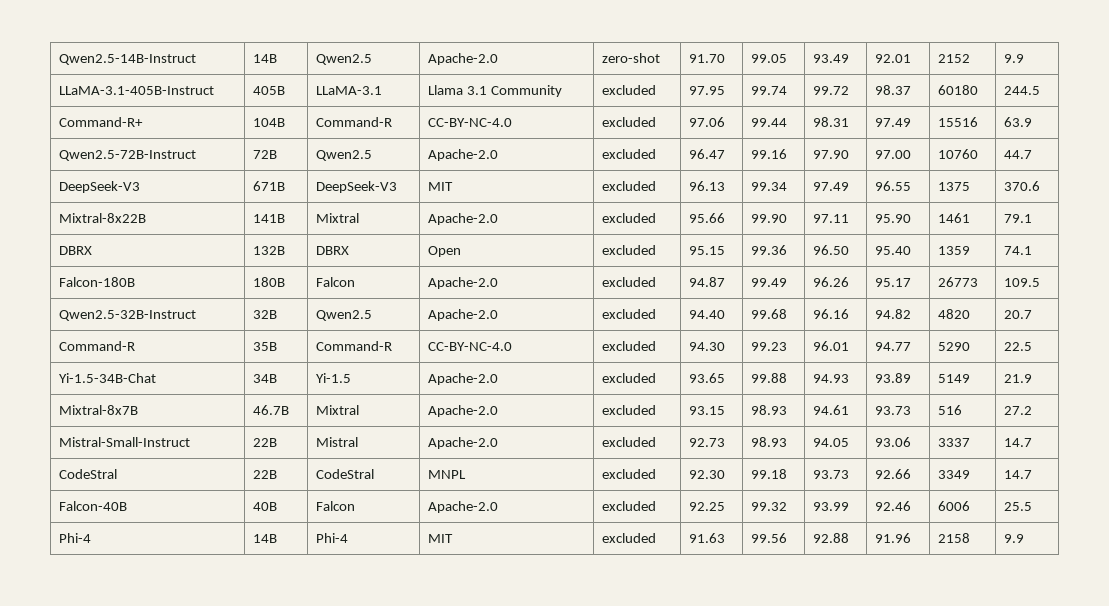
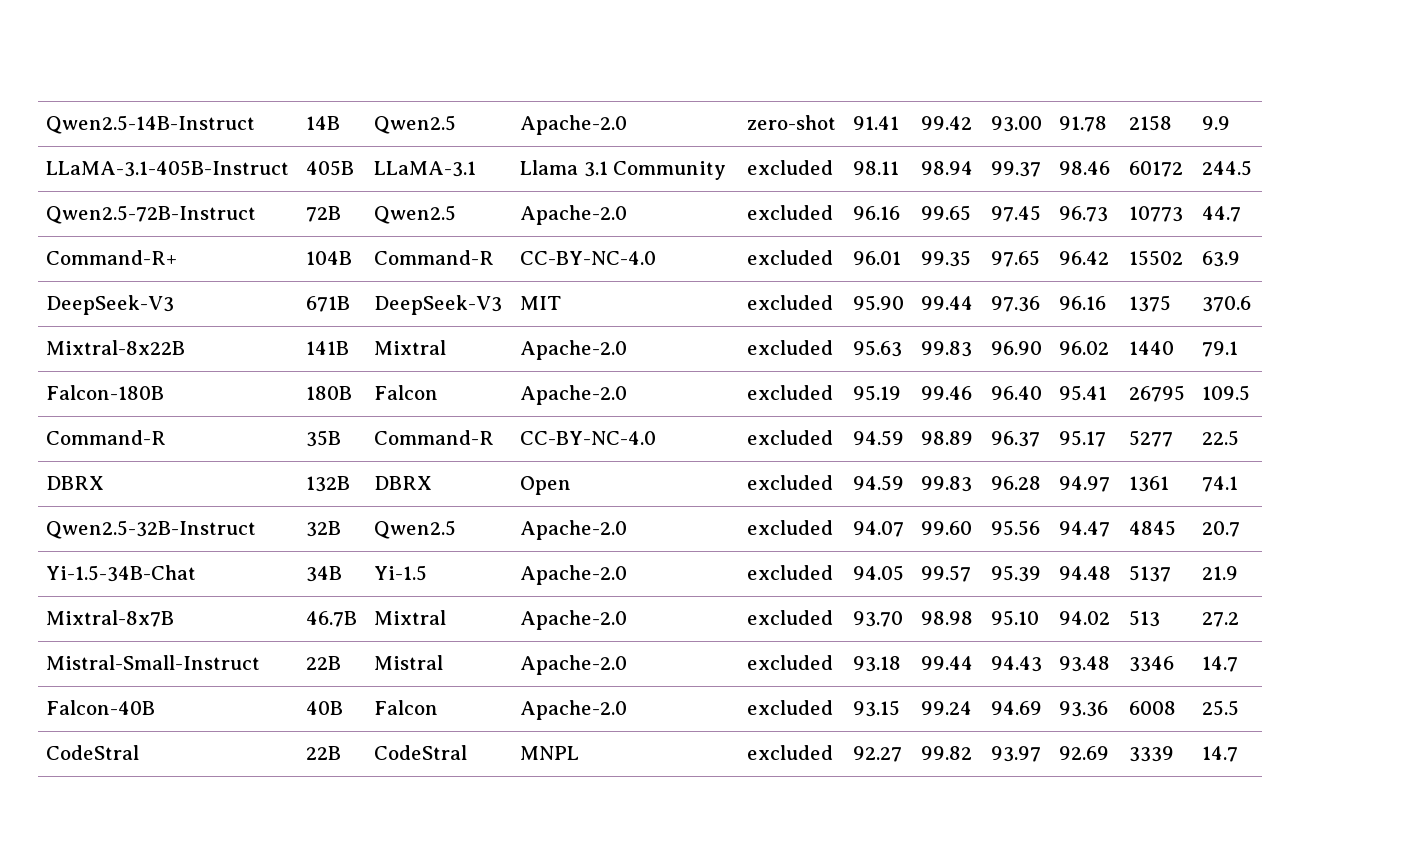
[689,54,726,63] [751,54,788,63] [813,54,850,63] [875,54,912,63] [938,54,971,63] 91.70 | 99.05 | 93.49 | 92.01 | 2152 -> [853,116,900,130] [921,116,973,130] [991,116,1043,132] [1059,116,1108,132] [1129,115,1173,131] 91.41 | 99.42 | 93.00 | 91.78 | 2158
[689,86,726,95] [751,86,788,95] [813,86,850,95] [875,85,912,95] [938,85,979,95] [1004,86,1041,95] 97.95 | 99.74 | 99.72 | 98.37 | 60180 | 244.5 -> [853,161,900,175] [921,161,974,175] [991,161,1042,177] [1059,161,1111,175] [1129,161,1184,177] [1202,160,1253,176] [46,205,257,224] [306,206,342,222] [374,205,457,224] [520,205,628,225] [747,205,834,220] [853,206,901,220] [921,205,972,221] [991,205,1042,222] [1059,206,1109,222] [1129,206,1184,222] [1202,206,1242,222] 98.11 | 98.94 | 99.37 | 98.46 | 60172 | 244.5 // Qwen2.5-72B-Instruct | 72B | Qwen2.5 | Apache-2.0 | excluded | 96.16 | 99.65 | 97.45 | 96.73 | 10773 | 44.7
[689,117,726,127] [751,118,788,127] [813,117,850,127] [875,118,912,127] [938,117,979,127] [1004,117,1033,127] [59,150,197,161] [253,150,278,159] [316,150,373,161] [428,149,499,161] [602,149,657,159] [689,149,726,159] [751,149,788,159] [813,150,850,159] [875,150,912,159] [938,149,979,159] [1004,150,1033,159] 97.06 | 99.44 | 98.31 | 97.49 | 15516 | 63.9 // Qwen2.5-72B-Instruct | 72B | Qwen2.5 | Apache-2.0 | excluded | 96.47 | 99.16 | 97.90 | 97.00 | 10760 | 44.7 -> [853,251,902,265] [921,250,972,267] [991,250,1041,267] [1059,251,1110,265] [1129,250,1184,266] [1202,251,1241,267] 96.01 | 99.35 | 97.65 | 96.42 | 15502 | 63.9
[689,181,726,191] [751,182,788,191] [813,182,850,191] [875,181,912,191] 96.13 | 99.34 | 97.49 | 96.55 -> [853,295,905,311] [921,296,974,310] [991,296,1041,312] [1059,296,1107,310] 95.90 | 99.44 | 97.36 | 96.16
[689,213,726,223] [751,214,788,223] [813,214,850,223] [875,214,912,223] [938,213,971,223] [1004,214,1033,223] 95.66 | 99.90 | 97.11 | 95.90 | 1461 | 79.1 -> [853,340,903,357] [921,341,973,357] [991,341,1043,355] [1059,341,1110,355] [1129,341,1175,355] [1202,341,1239,357] [46,385,165,400] [306,386,353,400] [374,385,439,400] [520,385,628,405] [747,385,834,400] [853,385,902,401] [921,386,973,400] [991,386,1043,400] [1059,385,1108,401] [1129,385,1186,402] [1202,385,1251,401] [46,430,167,445] [306,430,342,447] [374,430,495,445] [520,431,657,445] [747,430,834,445] [853,430,905,446] [921,431,974,445] [991,431,1041,447] [1059,430,1107,447] [1129,430,1174,447] [1202,430,1240,446] 95.63 | 99.83 | 96.90 | 96.02 | 1440 | 79.1 // Falcon-180B | 180B | Falcon | Apache-2.0 | excluded | 95.19 | 99.46 | 96.40 | 95.41 | 26795 | 109.5 // Command-R | 35B | Command-R | CC-BY-NC-4.0 | excluded | 94.59 | 98.89 | 96.37 | 95.17 | 5277 | 22.5
[689,246,726,255] [751,245,788,255] [813,245,850,255] [875,246,912,255] [938,246,971,255] [1004,246,1033,255] [59,277,136,287] [253,277,286,287] [316,277,356,287] [428,277,499,289] [602,277,657,287] [689,277,726,287] [751,278,788,287] [813,277,850,287] [875,278,912,287] [938,277,979,287] [1004,278,1041,287] 95.15 | 99.36 | 96.50 | 95.40 | 1359 | 74.1 // Falcon-180B | 180B | Falcon | Apache-2.0 | excluded | 94.87 | 99.49 | 96.26 | 95.17 | 26773 | 109.5 -> [853,475,905,491] [921,476,973,492] [991,476,1042,490] [1059,476,1111,492] [1129,476,1170,492] [1202,476,1239,492] 94.59 | 99.83 | 96.28 | 94.97 | 1361 | 74.1
[689,310,726,319] [751,309,788,319] [813,309,850,319] [875,309,912,319] [938,309,971,319] [1004,310,1033,319] [59,341,136,351] [253,342,278,351] [316,341,393,351] [428,342,513,351] [602,341,657,351] [689,342,726,351] [751,342,788,351] [813,341,850,351] [875,342,912,351] [938,342,971,351] [1004,342,1033,351] 94.40 | 99.68 | 96.16 | 94.82 | 4820 | 20.7 // Command-R | 35B | Command-R | CC-BY-NC-4.0 | excluded | 94.30 | 99.23 | 96.01 | 94.77 | 5290 | 22.5 -> [853,521,905,537] [921,521,973,535] [991,520,1041,536] [1059,521,1111,537] [1129,520,1177,536] [1202,521,1241,537] 94.07 | 99.60 | 95.56 | 94.47 | 4845 | 20.7
[689,373,726,383] [751,373,788,383] [813,374,850,383] [875,373,912,383] [938,374,971,383] 93.65 | 99.88 | 94.93 | 93.89 | 5149 -> [853,565,905,581] [921,565,972,582] [991,565,1042,582] [1059,566,1112,580] [1129,565,1172,582] 94.05 | 99.57 | 95.39 | 94.48 | 5137
[689,406,726,415] [751,405,788,415] [813,405,850,415] [875,406,912,415] [938,405,963,415] 93.15 | 98.93 | 94.61 | 93.73 | 516 -> [853,611,904,627] [921,611,974,625] [991,610,1040,626] [1059,611,1111,625] [1129,610,1161,627] 93.70 | 98.98 | 95.10 | 94.02 | 513
[689,438,726,447] [751,437,788,447] [813,438,850,447] [875,437,912,447] [938,438,971,447] [1004,438,1033,447] [59,469,118,479] [253,470,278,479] [316,469,375,479] [428,470,467,479] [602,469,657,479] [689,470,726,479] [751,469,788,479] [813,470,850,479] [875,469,912,479] [938,470,971,479] 92.73 | 98.93 | 94.05 | 93.06 | 3337 | 14.7 // CodeStral | 22B | CodeStral | MNPL | excluded | 92.30 | 99.18 | 93.73 | 92.66 | 3349 -> [853,656,902,672] [921,656,974,670] [991,656,1043,672] [1059,656,1111,672] [1129,656,1175,672] 93.18 | 99.44 | 94.43 | 93.48 | 3346
[689,502,726,511] [751,502,788,511] [813,502,850,511] [875,501,912,511] [938,501,971,511] [1004,502,1033,511] [59,533,92,543] [253,534,278,543] [316,533,349,543] [428,534,454,543] [602,533,657,543] [689,533,726,543] [751,533,788,543] [813,533,850,543] [875,533,912,543] [938,533,971,543] [1004,534,1025,543] 92.25 | 99.32 | 93.99 | 92.46 | 6006 | 25.5 // Phi-4 | 14B | Phi-4 | MIT | excluded | 91.63 | 99.56 | 92.88 | 91.96 | 2158 | 9.9 -> [853,700,901,717] [921,701,973,715] [991,701,1043,715] [1059,701,1109,717] [1129,701,1177,715] [1202,700,1240,716] [46,745,140,760] [306,746,342,760] [374,745,468,760] [520,746,580,760] [747,745,834,760] [853,746,903,762] [921,746,973,760] [991,746,1042,762] [1059,746,1110,760] [1129,746,1175,762] [1202,746,1239,762] 93.15 | 99.24 | 94.69 | 93.36 | 6008 | 25.5 // CodeStral | 22B | CodeStral | MNPL | excluded | 92.27 | 99.82 | 93.97 | 92.69 | 3339 | 14.7

